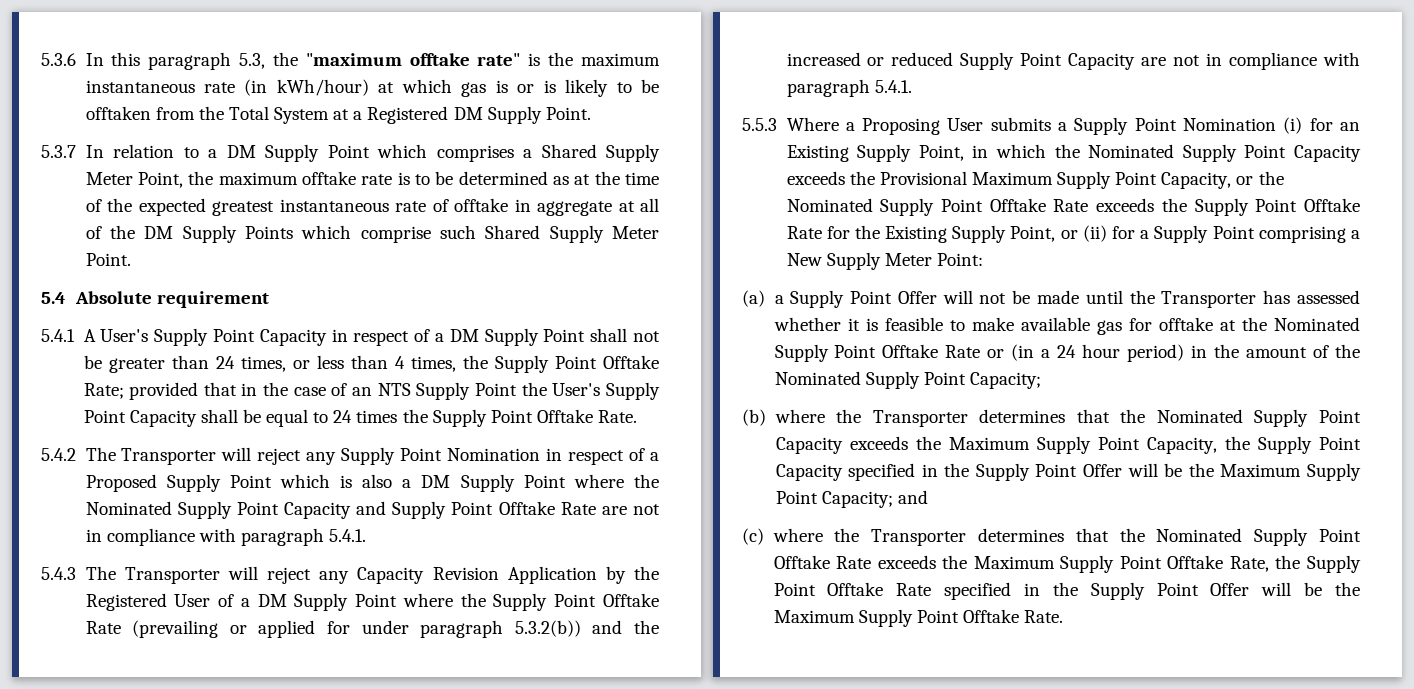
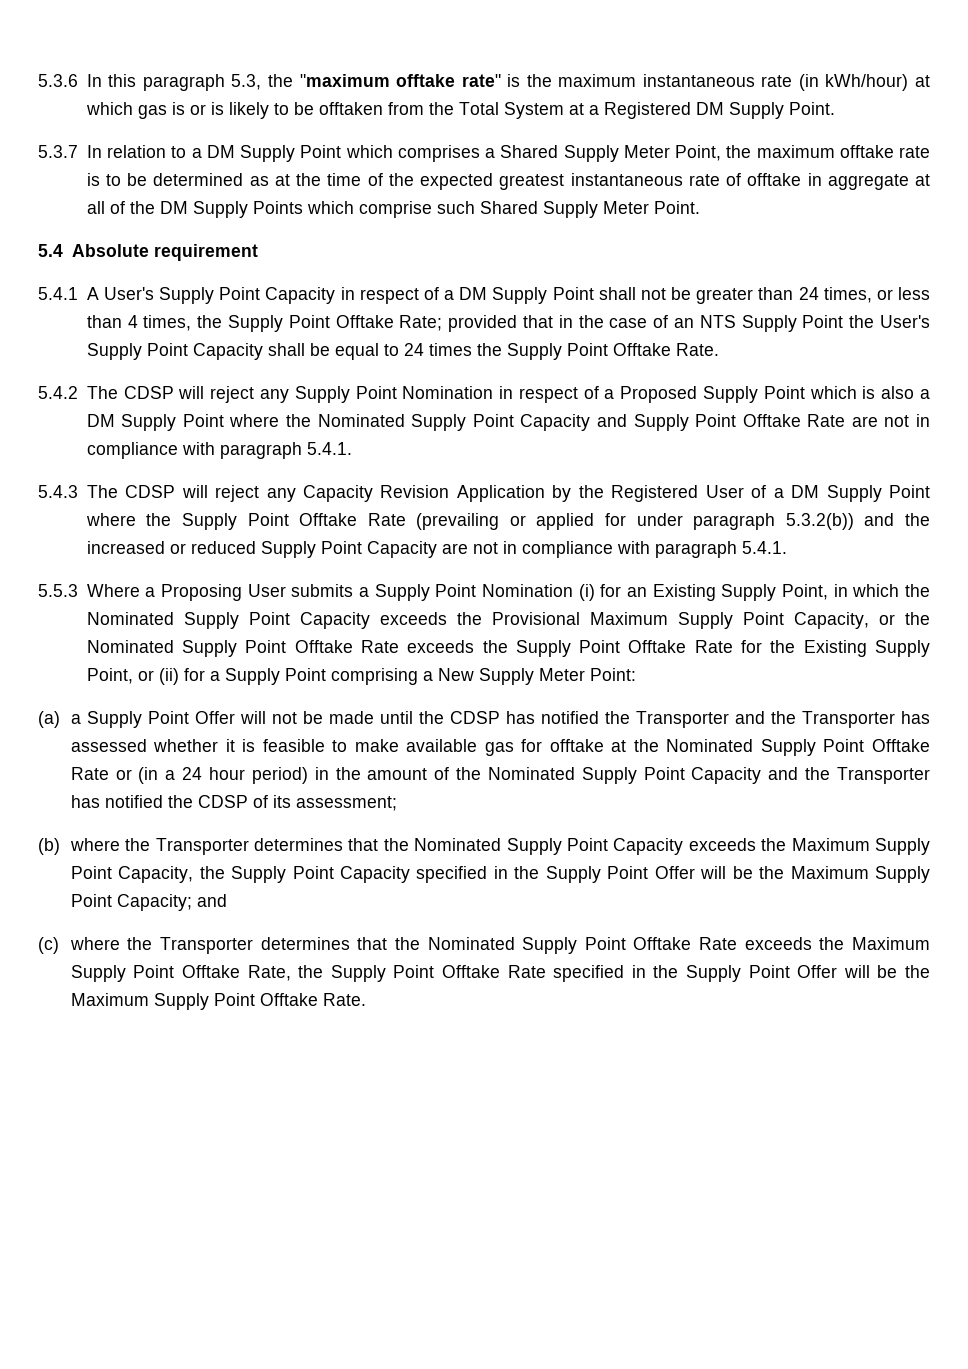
[121,448,217,465] Transporter -> [123,386,174,399] CDSP
[124,567,220,584] Transporter -> [125,485,176,498] CDSP
(1155, 297) none -> [449,711,796,728] CDSP has notified the Transporter and the
[969,372,1041,389] Capacity; -> [691,767,931,784] [70,795,397,811] Capacity and the Transporter has notified the CDSP of its assessment;

